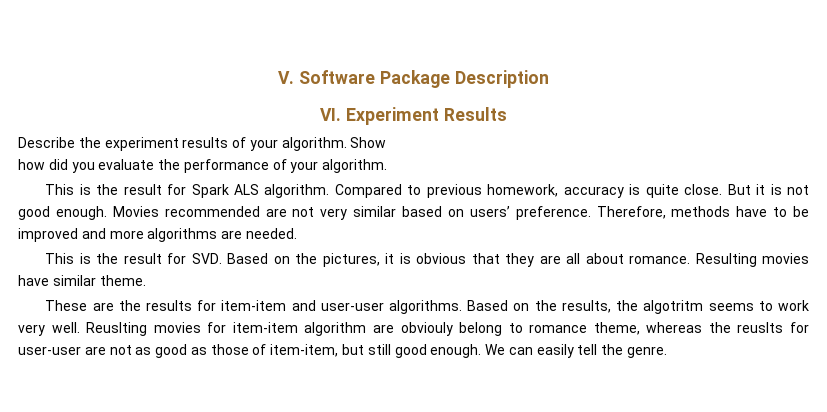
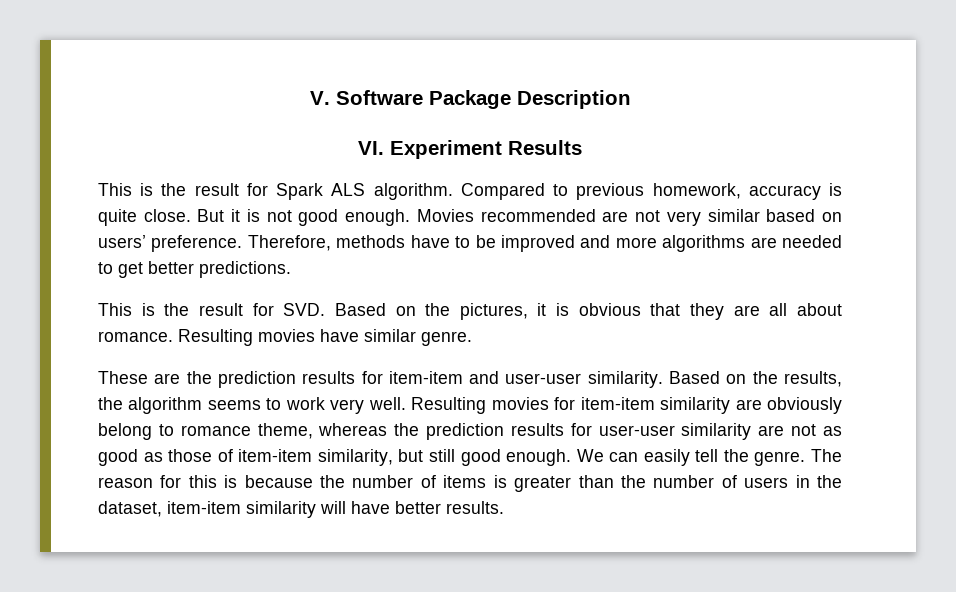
[18,137,387,151] [18,159,388,173] // Describe the experiment results of your algorithm. Show // how did you evaluate the performance of your algorithm. -> (582, 147) none
[245,228,297,239] needed. -> [782,235,842,248] [98,261,291,278] needed to get better predictions.
[99,275,146,286] theme. -> [421,331,472,346] genre.
(141, 305) none -> [217,371,296,388] prediction
[389,300,463,314] algorithms. -> [587,371,663,388] similarity.
[643,300,704,314] algotritm -> [128,397,203,414] algorithm
[86,322,148,336] Reuslting -> [411,397,487,414] Resulting
[304,322,453,336] algorithm are obviouly -> [660,397,842,414] similarity are obviously
[737,322,784,333] reuslts -> [426,423,564,440] prediction results
(81, 350) none -> [681,423,752,440] similarity
[270,344,339,357] item-item, -> [238,449,393,466] item-item similarity,
(668, 352) none -> [811,449,842,462] [98,475,842,492] [98,501,504,518] The reason for this is because the number of items is greater than the number of users in the dataset, item-item similarity will have better results.

